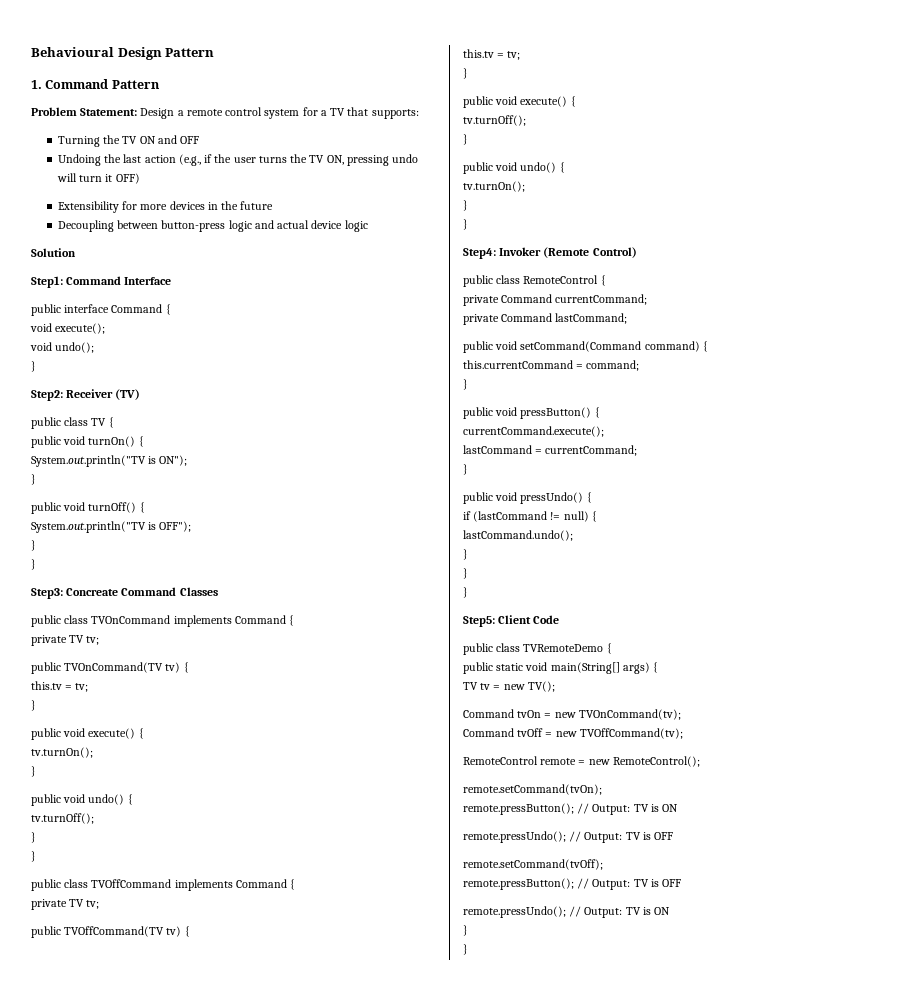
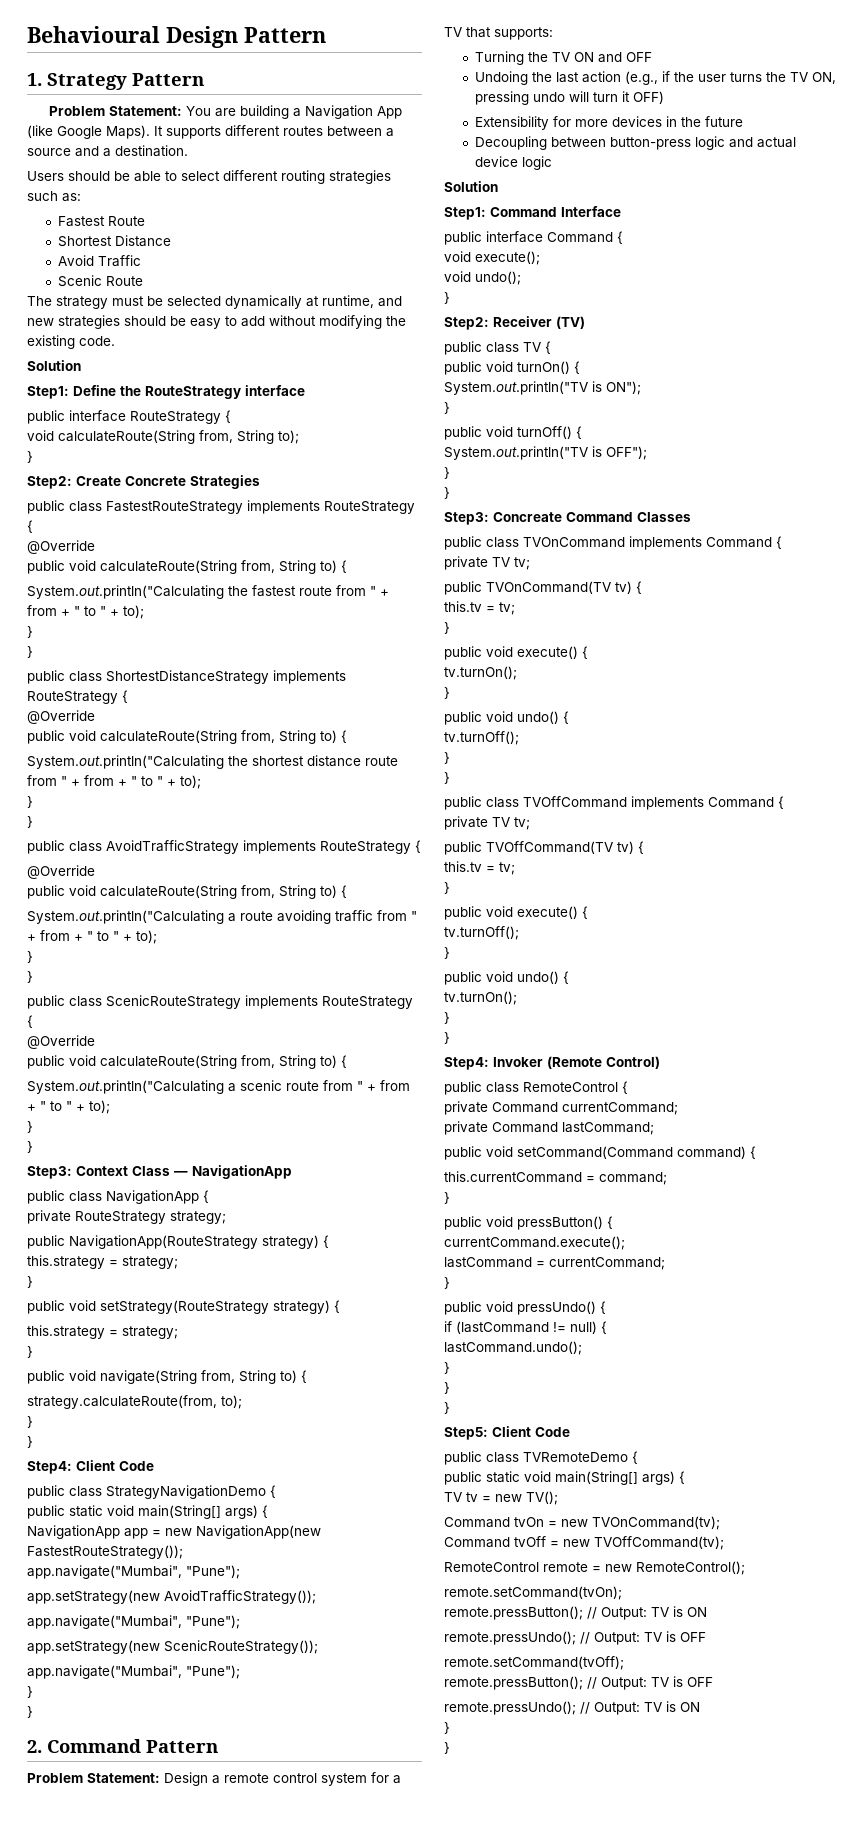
(42, 84) none -> [47,73,204,90] [49,105,403,119] [27,125,394,139] [27,145,188,157] [27,170,391,184] [27,191,81,202] [58,216,146,227] [58,235,172,247] [58,255,142,267] [58,275,144,287] [27,295,402,309] [27,315,406,329] [27,335,115,349] [27,360,81,371] [27,385,305,399] [27,410,231,424] [27,430,299,444] [27,451,33,463] [27,475,260,489] [27,500,415,514] [27,520,33,533] [27,540,95,554] [27,560,347,574] [27,585,389,599] [27,605,144,619] [27,626,33,638] [27,646,33,658] [27,670,346,684] [27,690,128,704] [27,710,95,724] [27,730,347,744] [27,755,398,769] [27,775,201,789] [27,796,33,808] [27,816,33,828] [27,840,421,854] [27,865,95,879] [27,885,347,899] [27,910,417,924] [27,930,157,944] [27,951,33,963] [27,971,33,983] [27,995,413,1009] [27,1015,33,1028] [27,1035,95,1049] [27,1055,347,1069] [27,1080,410,1094] [27,1100,110,1114] [27,1121,33,1133] [27,1141,33,1153] [27,1165,292,1179] [27,1190,209,1204] [27,1210,226,1224] [27,1235,329,1249] [27,1255,178,1269] [27,1276,33,1288] [27,1300,340,1314] [27,1325,178,1339] [27,1346,33,1358] [27,1370,307,1384] [27,1395,242,1409] [27,1416,33,1428] [27,1436,33,1448] [27,1460,154,1474] [27,1485,276,1499] [27,1505,268,1519] [27,1525,321,1539] [27,1545,183,1559] [27,1565,240,1579] [27,1590,316,1604] [27,1615,240,1629] [27,1640,318,1654] [27,1665,240,1679] [27,1686,33,1698] [27,1706,33,1718] [27,1740,42,1753] Strategy Pattern // Problem Statement: You are building a Navigation App (like Google Maps). It supports different routes between a source and a destination. // Users should be able to select different routing strategies such as: // Fastest Route // Shortest Distance // Avoid Traffic // Scenic Route // The strategy must be selected dynamically at runtime, and new strategies should be easy to add without modifying the existing code. // Solution // Step1: Define the RouteStrategy interface // public interface RouteStrategy { // void calculateRoute(String from, String to); // } // Step2: Create Concrete Strategies // public class FastestRouteStrategy implements RouteStrategy { // @Override // public void calculateRoute(String from, String to) { // System.out.println("Calculating the fastest route from " + from + " to " + to); // } // } // public class ShortestDistanceStrategy implements RouteStrategy { // @Override // public void calculateRoute(String from, String to) { // System.out.println("Calculating the shortest distance route from " + from + " to " + to); // } // } // public class AvoidTrafficStrategy implements RouteStrategy { // @Override // public void calculateRoute(String from, String to) { // System.out.println("Calculating a route avoiding traffic from " + from + " to " + to); // } // } // public class ScenicRouteStrategy implements RouteStrategy { // @Override // public void calculateRoute(String from, String to) { // System.out.println("Calculating a scenic route from " + from + " to " + to); // } // } // Step3: Context Class — NavigationApp // public class NavigationApp { // private RouteStrategy strategy; // public NavigationApp(RouteStrategy strategy) { // this.strategy = strategy; // } // public void setStrategy(RouteStrategy strategy) { // this.strategy = strategy; // } // public void navigate(String from, String to) { // strategy.calculateRoute(from, to); // } // } // Step4: Client Code // public class StrategyNavigationDemo { // public static void main(String[] args) { // NavigationApp app = new NavigationApp(new FastestRouteStrategy()); // app.navigate("Mumbai", "Pune"); // app.setStrategy(new AvoidTrafficStrategy()); // app.navigate("Mumbai", "Pune"); // app.setStrategy(new ScenicRouteStrategy()); // app.navigate("Mumbai", "Pune"); // } // } // 2.

